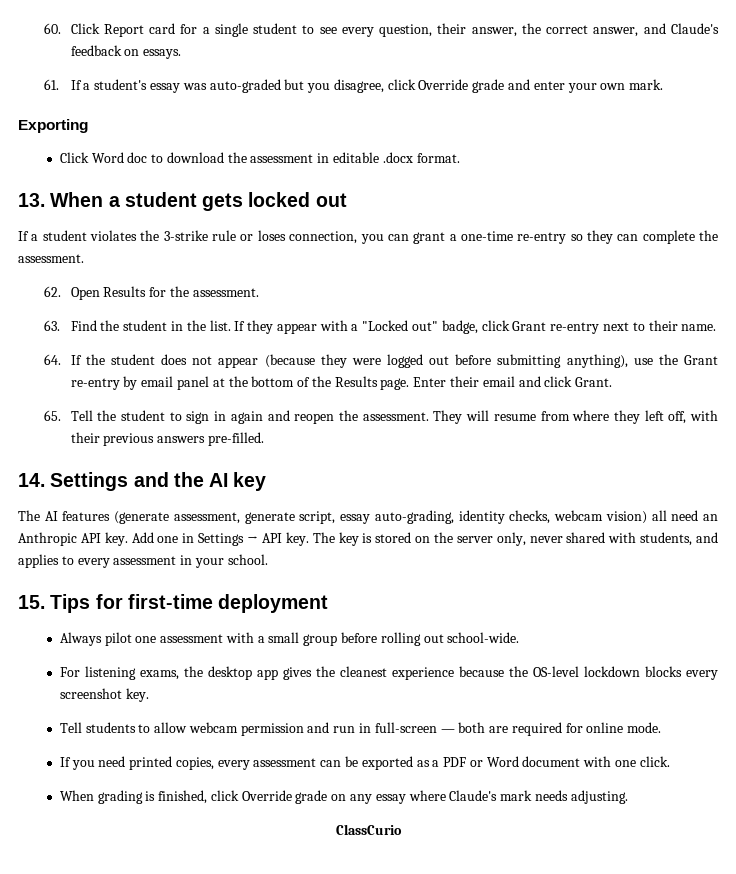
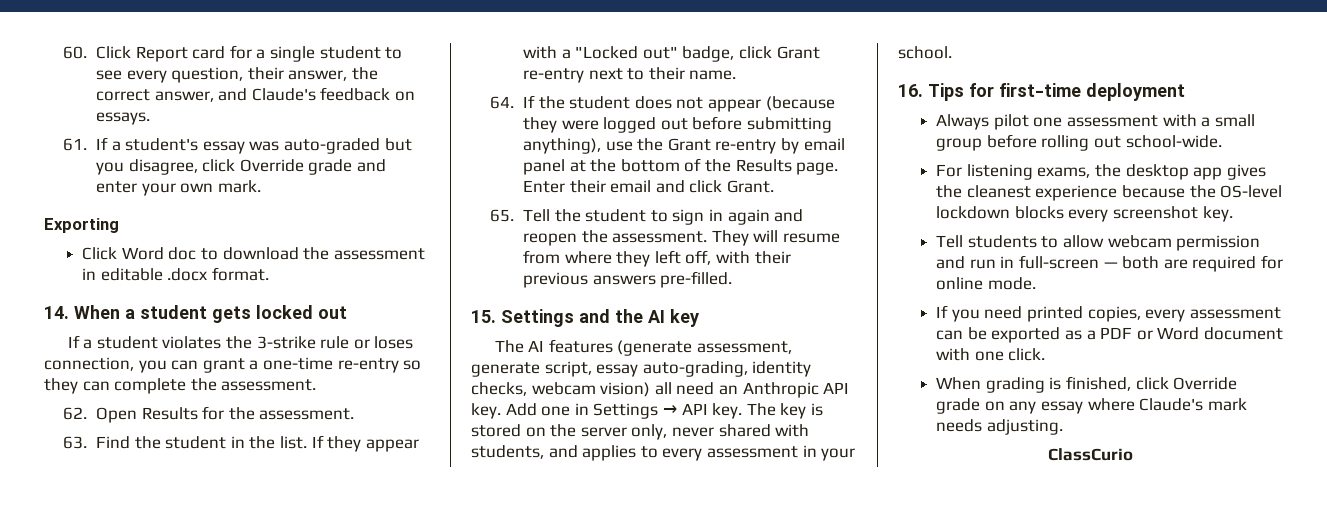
[18,193,45,207] 13. -> [44,306,69,319] 14.
[18,473,45,487] 14. -> [471,310,496,323] 15.
[18,595,45,609] 15. -> [898,84,923,97] 16.

